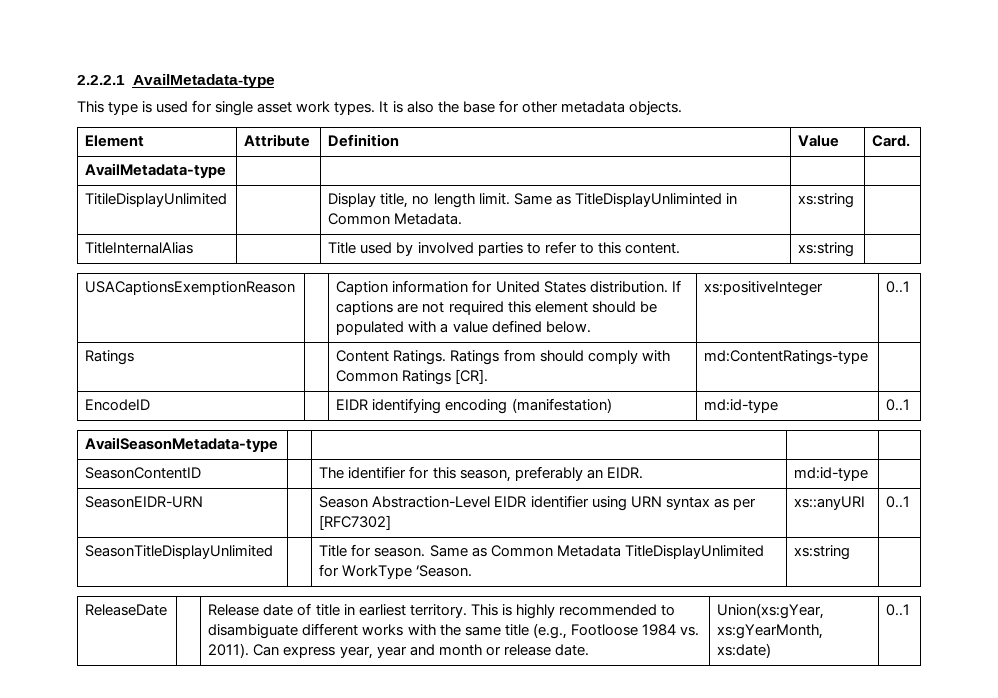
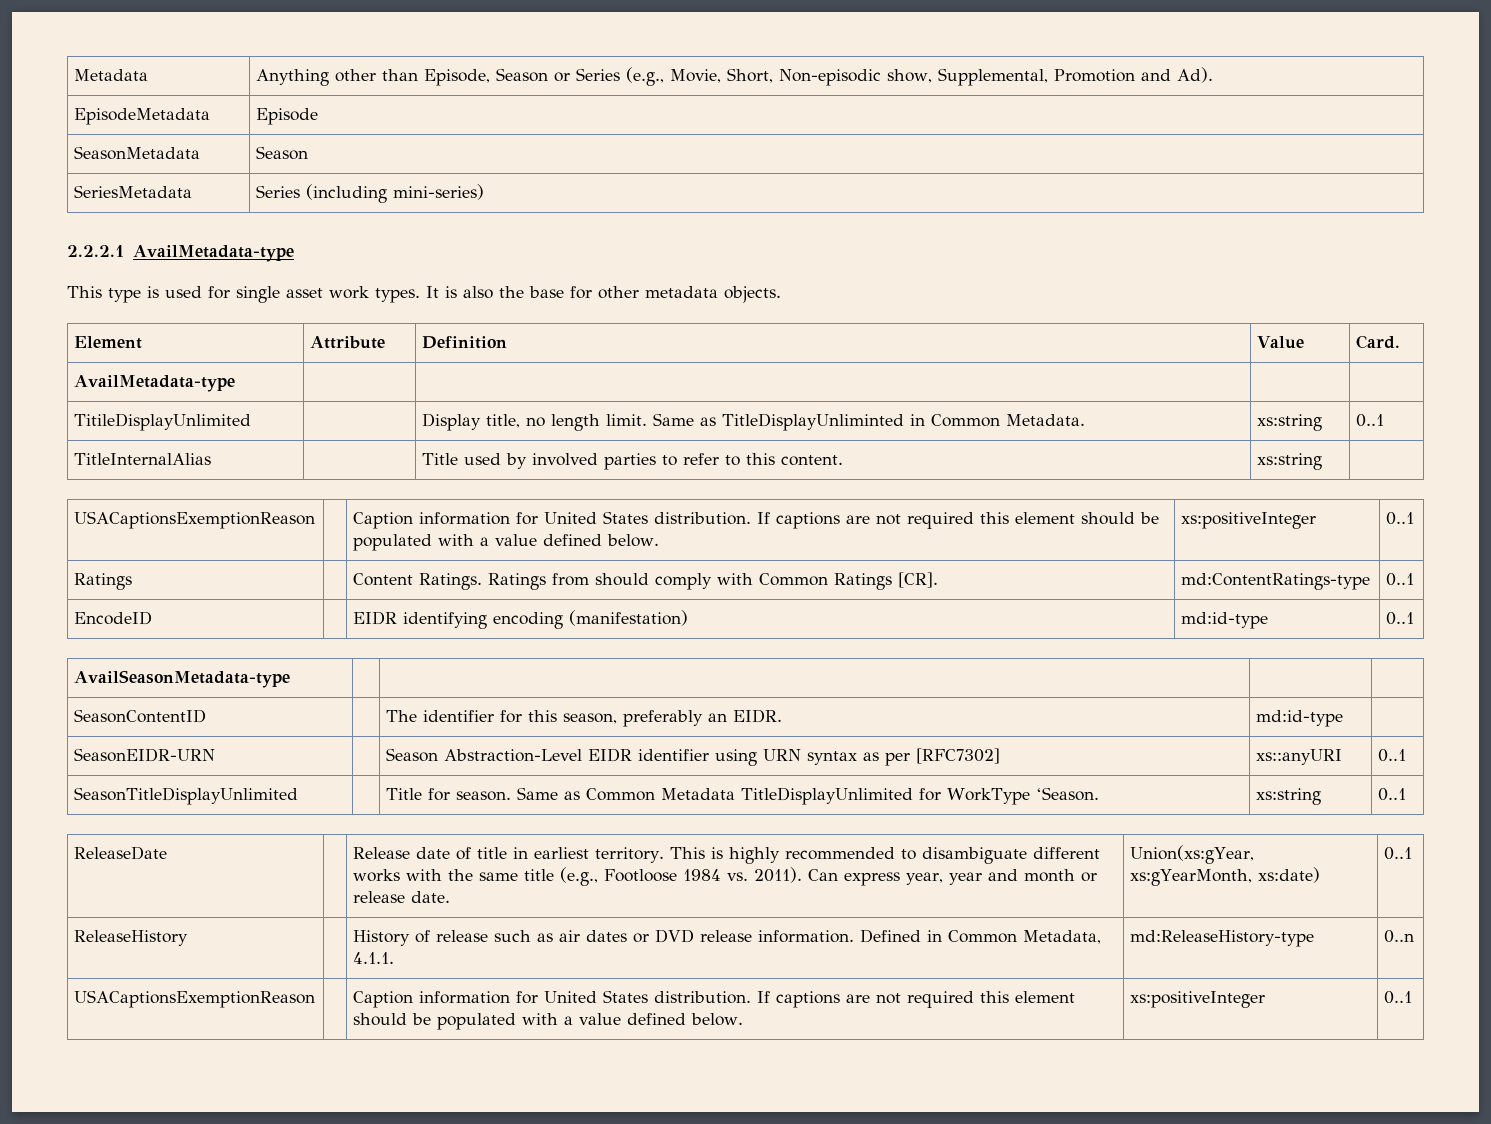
(77, 80) none -> [74,69,149,81] [256,67,1214,86] [74,108,211,125] [256,108,319,125] [74,146,201,160] [256,146,309,160] [74,185,193,198] [256,184,485,203] Metadata | Anything other than Episode, Season or Series (e.g., Movie, Short, Non-episodic show, Supplemental, Promotion and Ad). // EpisodeMetadata | Episode // SeasonMetadata | Season // SeriesMetadata | Series (including mini-series) //
(855, 200) none -> [1356,414,1385,427] 0..1
(869, 357) none -> [1386,573,1415,586] 0..1
(851, 552) none -> [1378,788,1407,801] 0..1
(911, 610) none -> [74,930,189,946] [353,929,1102,946] [353,952,395,964] [1130,930,1315,947] [1384,930,1415,943] [74,990,316,1008] [353,990,1076,1008] [353,1013,744,1030] [1130,991,1266,1008] [1384,991,1413,1004] // ReleaseHistory | | History of release such as air dates or DVD release information. Defined in Common Metadata, 4.1.1. | md:ReleaseHistory-type | 0..n // USACaptionsExemptionReason | | Caption information for United States distribution. If captions are not required this element should be populated with a value defined below. | xs:positiveInteger | 0..1

